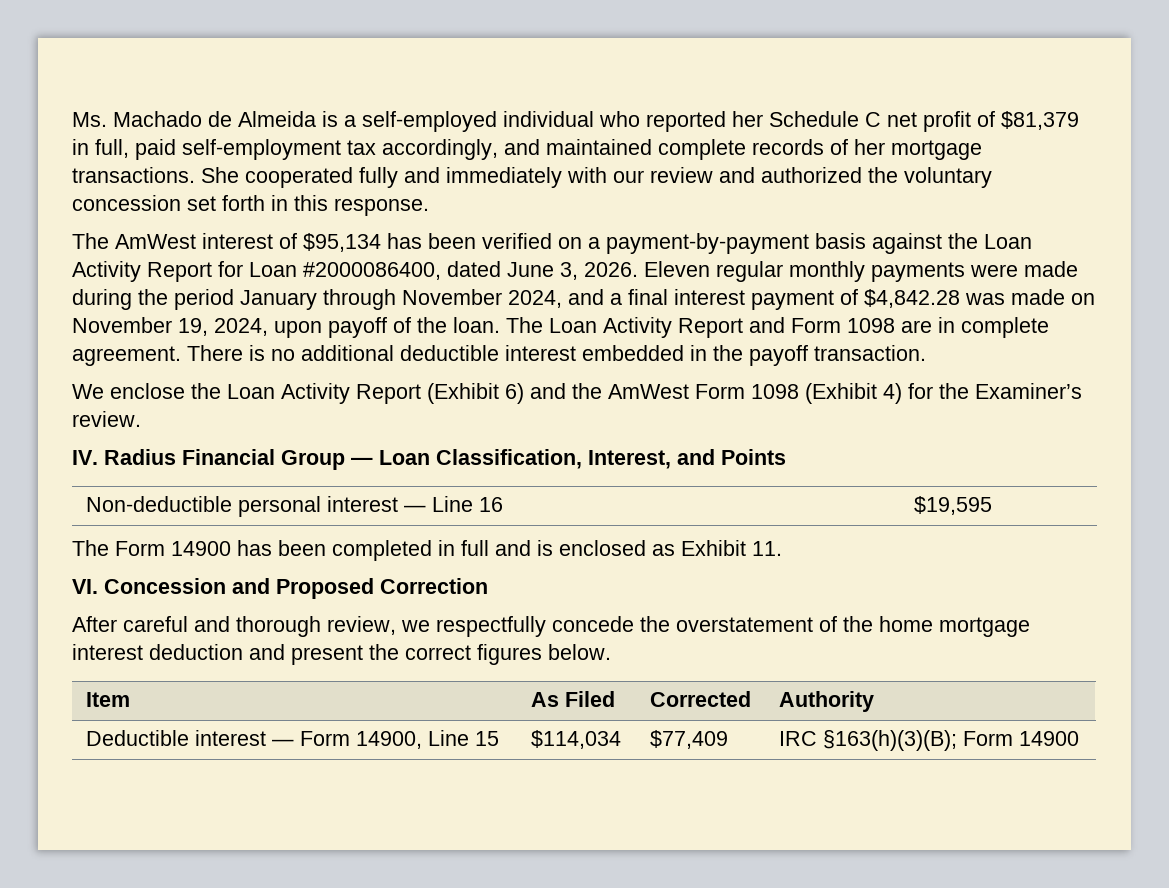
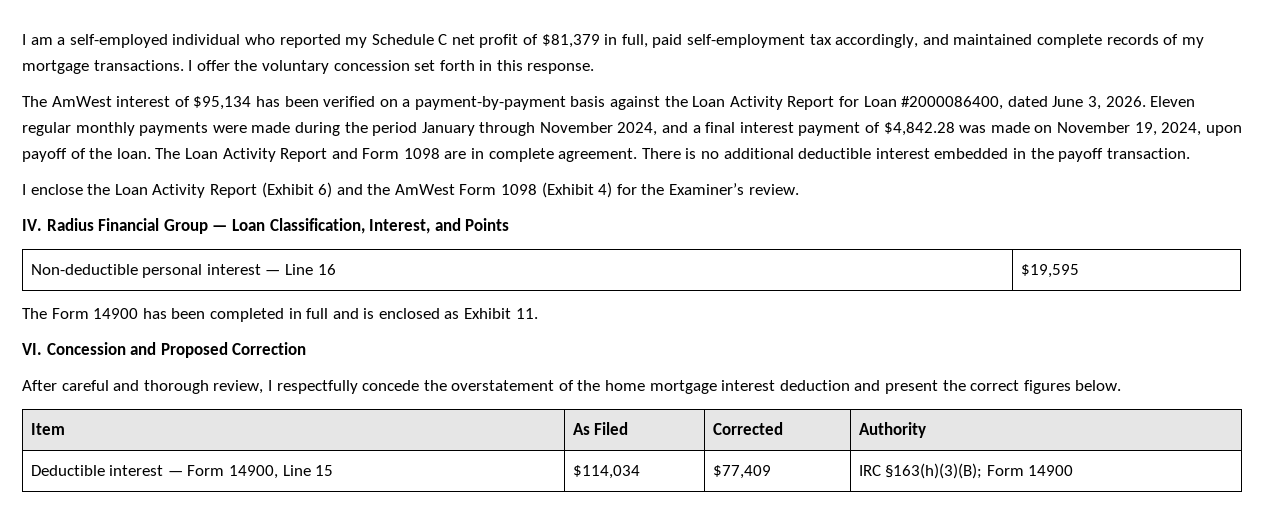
[72,111,338,127] Ms. Machado de Almeida is -> [22,34,53,45] I am
[732,111,763,127] her -> [345,37,368,48] my
[854,139,885,155] her -> [1181,37,1204,48] my
[201,167,862,188] She cooperated fully and immediately with our review and authorized -> [188,60,230,71] I offer
[72,384,104,399] We -> [22,184,26,195] I
[401,620,430,632] we -> [267,380,272,391] I

